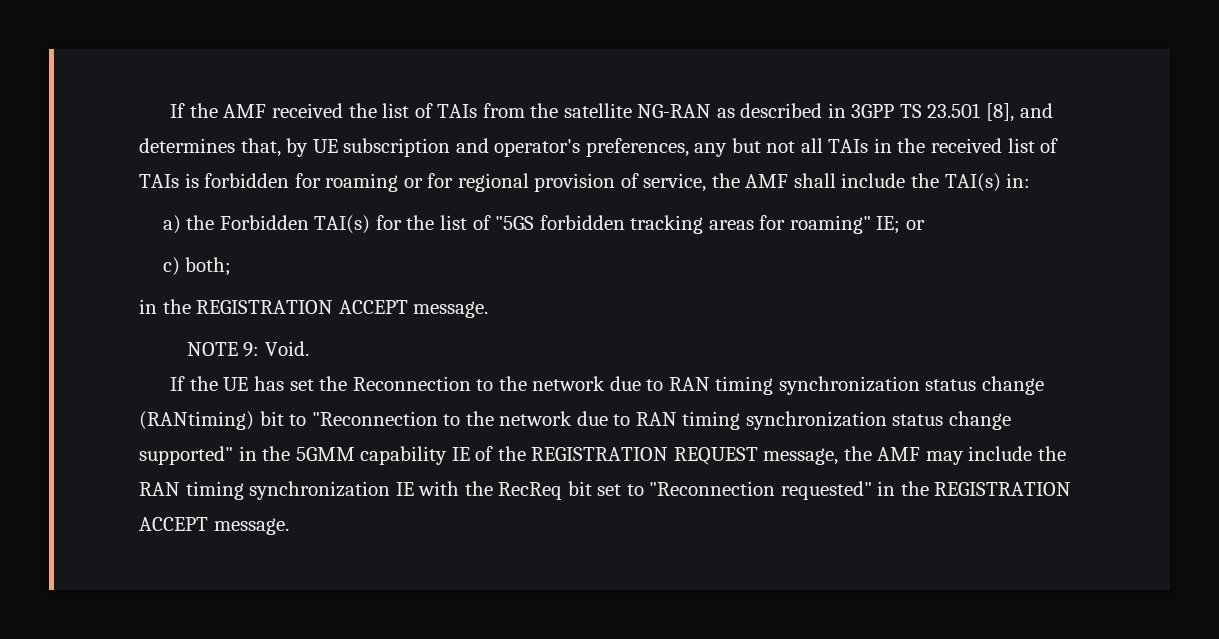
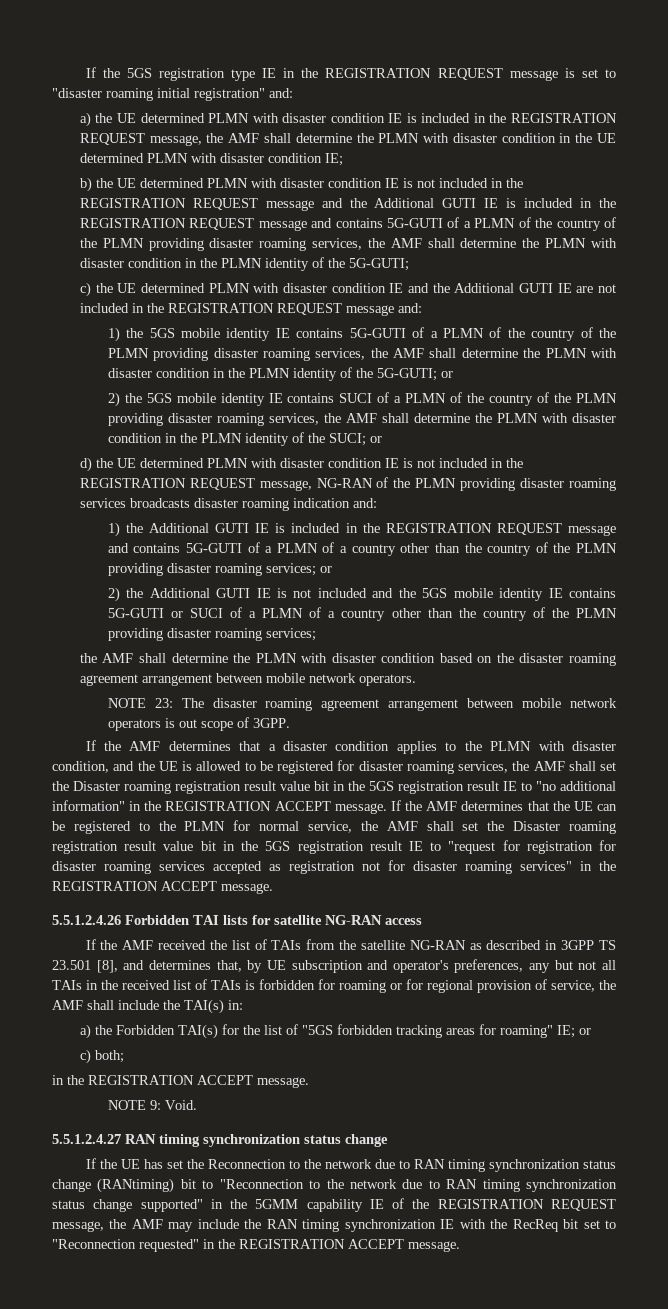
[170,103,218,118] If the -> [85,67,616,81] [52,88,293,101] [79,112,617,127] [79,133,616,146] [79,153,343,166] [79,177,523,192] [79,198,616,211] [79,217,616,231] [79,238,618,251] [79,257,409,271] [79,282,617,297] [79,303,422,316] [107,327,616,342] [107,348,618,361] [107,367,453,381] [107,392,617,407] [107,413,617,426] [107,432,382,446] [79,457,523,472] [79,477,616,491] [79,498,377,511] [107,522,616,537] [107,542,617,556] [107,563,332,576] [107,587,617,602] [107,607,618,621] [107,628,316,641] [79,653,616,666] [79,673,416,686] [107,698,618,711] [107,717,290,731] [85,740,617,754] [52,760,616,774] [52,781,616,794] [52,800,617,814] [52,820,616,834] [52,840,616,854] [52,860,616,874] [52,881,273,894] [52,915,422,925] [85,939,118,950] If the 5GS registration type IE in the REGISTRATION REQUEST message is set to "disaster roaming initial registration" and: // a) the UE determined PLMN with disaster condition IE is included in the REGISTRATION REQUEST message, the AMF shall determine the PLMN with disaster condition in the UE determined PLMN with disaster condition IE; // b) the UE determined PLMN with disaster condition IE is not included in the REGISTRATION REQUEST message and the Additional GUTI IE is included in the REGISTRATION REQUEST message and contains 5G-GUTI of a PLMN of the country of the PLMN providing disaster roaming services, the AMF shall determine the PLMN with disaster condition in the PLMN identity of the 5G-GUTI; // c) the UE determined PLMN with disaster condition IE and the Additional GUTI IE are not included in the REGISTRATION REQUEST message and: // 1) the 5GS mobile identity IE contains 5G-GUTI of a PLMN of the country of the PLMN providing disaster roaming services, the AMF shall determine the PLMN with disaster condition in the PLMN identity of the 5G-GUTI; or // 2) the 5GS mobile identity IE contains SUCI of a PLMN of the country of the PLMN providing disaster roaming services, the AMF shall determine the PLMN with disaster condition in the PLMN identity of the SUCI; or // d) the UE determined PLMN with disaster condition IE is not included in the REGISTRATION REQUEST message, NG-RAN of the PLMN providing disaster roaming services broadcasts disaster roaming indication and: // 1) the Additional GUTI IE is included in the REGISTRATION REQUEST message and contains 5G-GUTI of a PLMN of a country other than the country of the PLMN providing disaster roaming services; or // 2) the Additional GUTI IE is not included and the 5GS mobile identity IE contains 5G-GUTI or SUCI of a PLMN of a country other than the country of the PLMN providing disaster roaming services; // the AMF shall determine the PLMN with disaster condition based on the disaster roaming agreement arrangement between mobile network operators. // NOTE 23: The disaster roaming agreement arrangement between mobile network operators is out scope of 3GPP. // If the AMF determines that a disaster condition applies to the PLMN with disaster condition, and the UE is allowed to be registered for disaster roaming services, the AMF shall set the Disaster roaming registration result value bit in the 5GS registration result IE to "no additional information" in the REGISTRATION ACCEPT message. If the AMF determines that the UE can be registered to the PLMN for normal service, the AMF shall set the Disaster roaming registration result value bit in the 5GS registration result IE to "request for registration for disaster roaming services accepted as registration not for disaster roaming services" in the REGISTRATION ACCEPT message. // 5.5.1.2.4.26 Forbidden TAI lists for satellite NG-RAN access // If the
(309, 348) none -> [52,1134,388,1147] // 5.5.1.2.4.27 RAN timing synchronization status change

